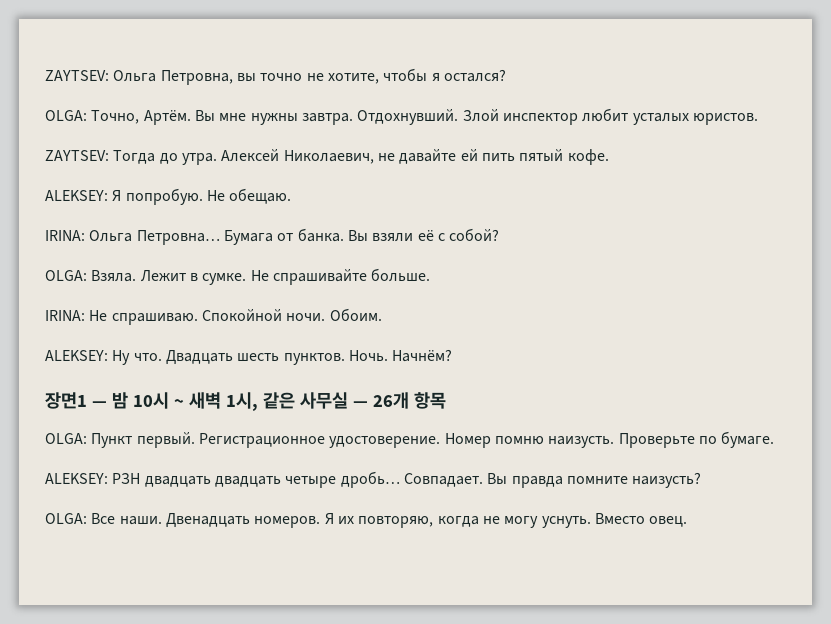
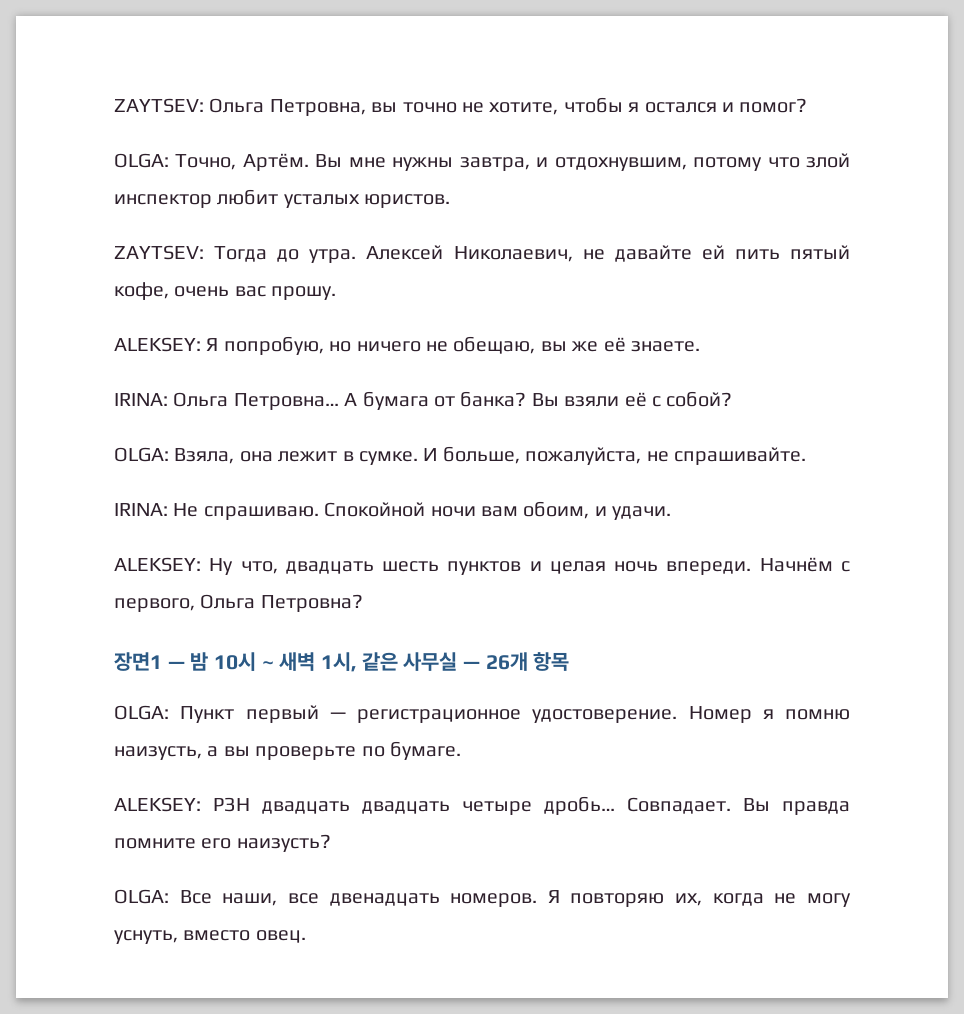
[443,69,506,82] остался? -> [644,98,808,113] остался и помог?
[301,109,499,125] завтра. Отдохнувший. Злой -> [459,153,851,171] завтра, и отдохнувшим, потому что злой
[567,149,609,165] [45,188,292,205] кофе. // ALEKSEY: Я попробую. Не обещаю. -> [114,282,337,300] [114,336,700,355] кофе, очень вас прошу. // ALEKSEY: Я попробую, но ничего не обещаю, вы же её знаете.
[223,228,344,245] Бумага от банка. -> [344,391,527,410] А бумага от банка?
[91,268,431,285] [45,308,382,325] [45,349,453,365] Взяла. Лежит в сумке. Не спрашивайте больше. // IRINA: Не спрашиваю. Спокойной ночи. Обоим. // ALEKSEY: Ну что. Двадцать шесть пунктов. Ночь. Начнём? -> [174,446,806,465] [114,501,672,520] [114,557,850,575] [114,594,363,612] Взяла, она лежит в сумке. И больше, пожалуйста, не спрашивайте. // IRINA: Не спрашиваю. Спокойной ночи вам обоим, и удачи. // ALEKSEY: Ну что, двадцать шесть пунктов и целая ночь впереди. Начнём с первого, Ольга Петровна?
[136,432,695,448] первый. Регистрационное удостоверение. Номер помню наизусть. Проверьте -> [245,705,850,723] [114,746,357,760] первый — регистрационное удостоверение. Номер я помню наизусть, а вы проверьте
(628, 480) none -> [201,838,232,849] его
[119,513,434,528] наши. Двенадцать номеров. Я их повторяю, -> [222,890,703,907] наши, все двенадцать номеров. Я повторяю их,
[541,513,645,528] уснуть. Вместо -> [114,930,251,944] уснуть, вместо

